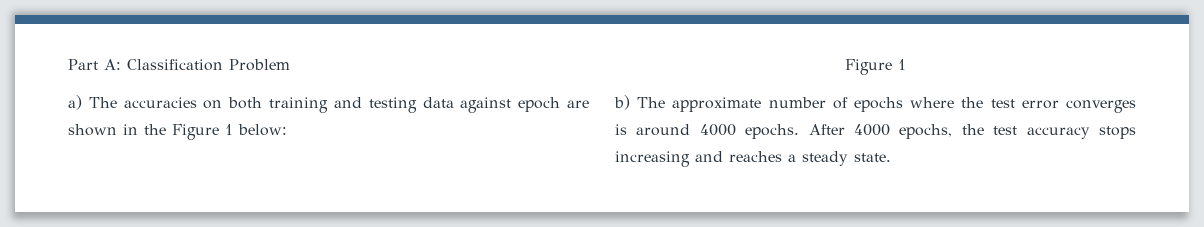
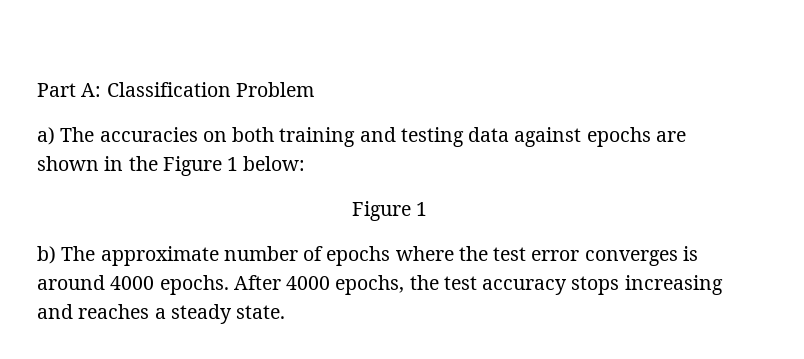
[518,97,561,112] epoch -> [586,127,651,147] epochs

